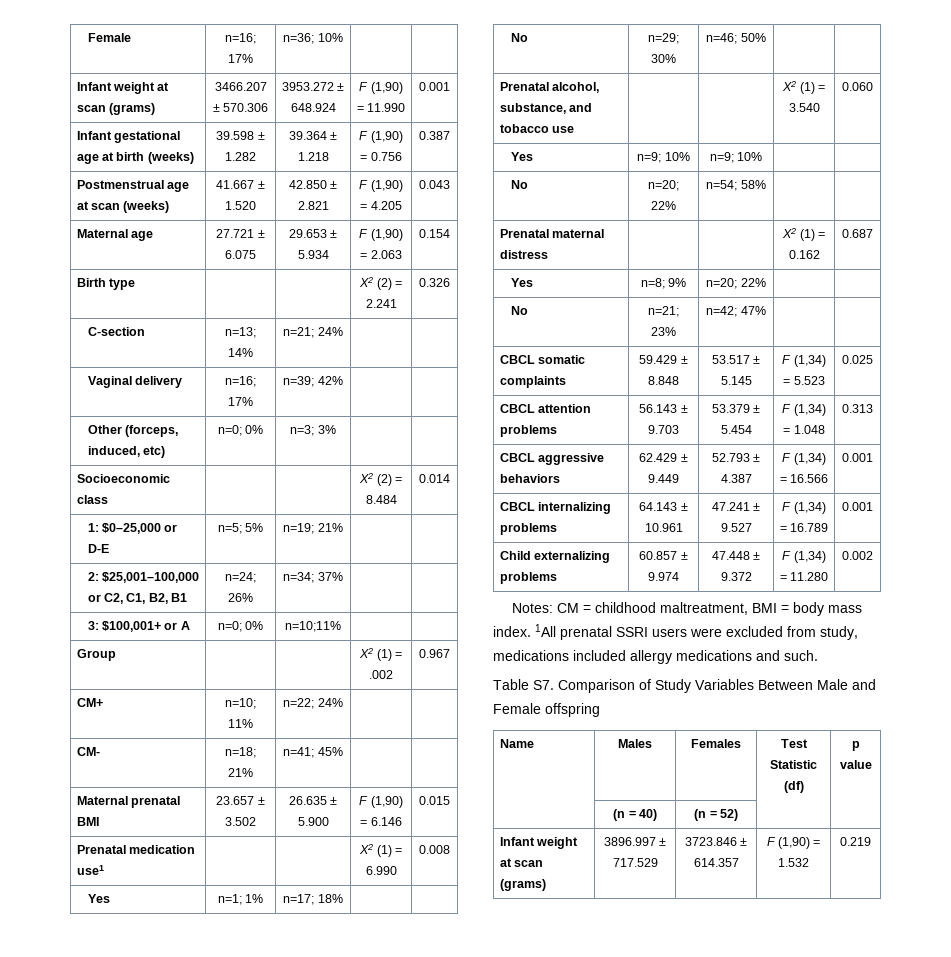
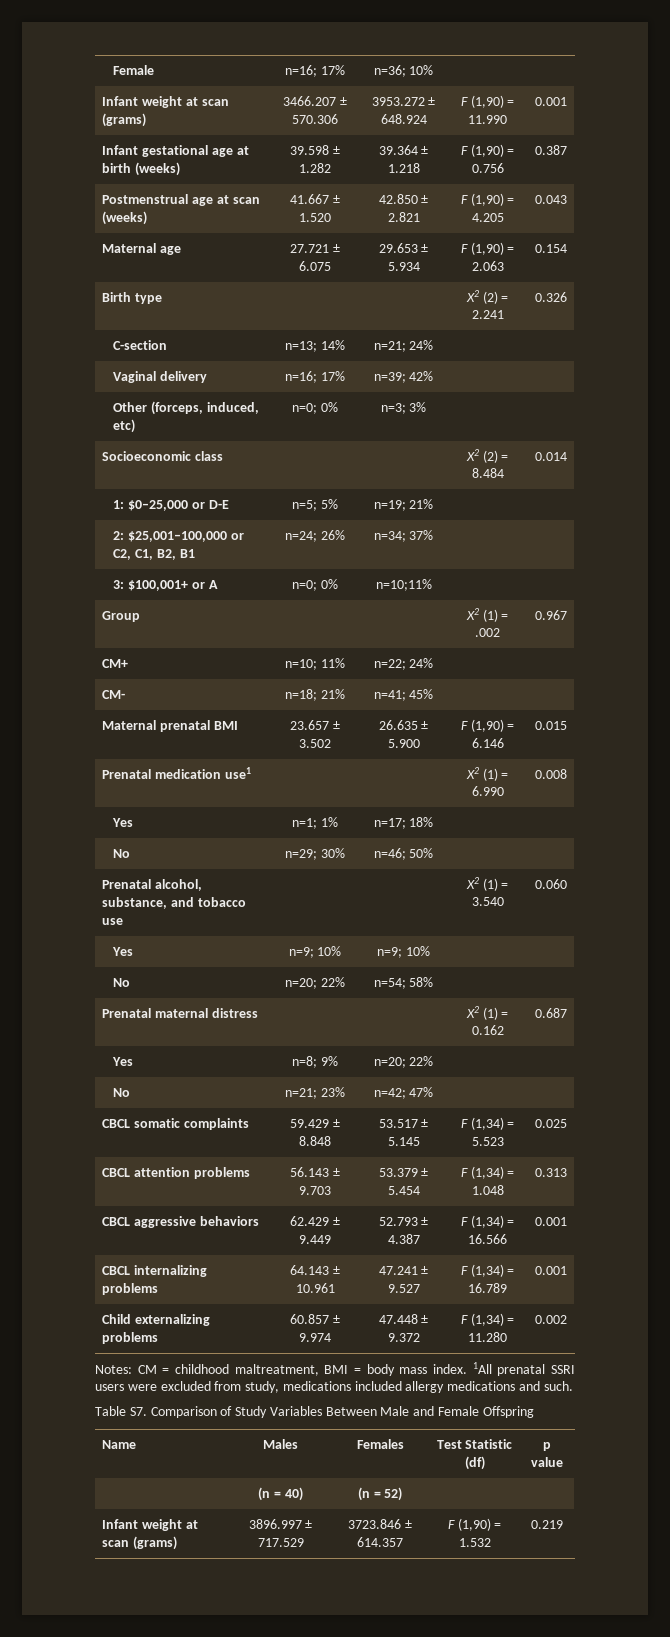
[545,703,600,717] offspring -> [482,1406,534,1418] Offspring

